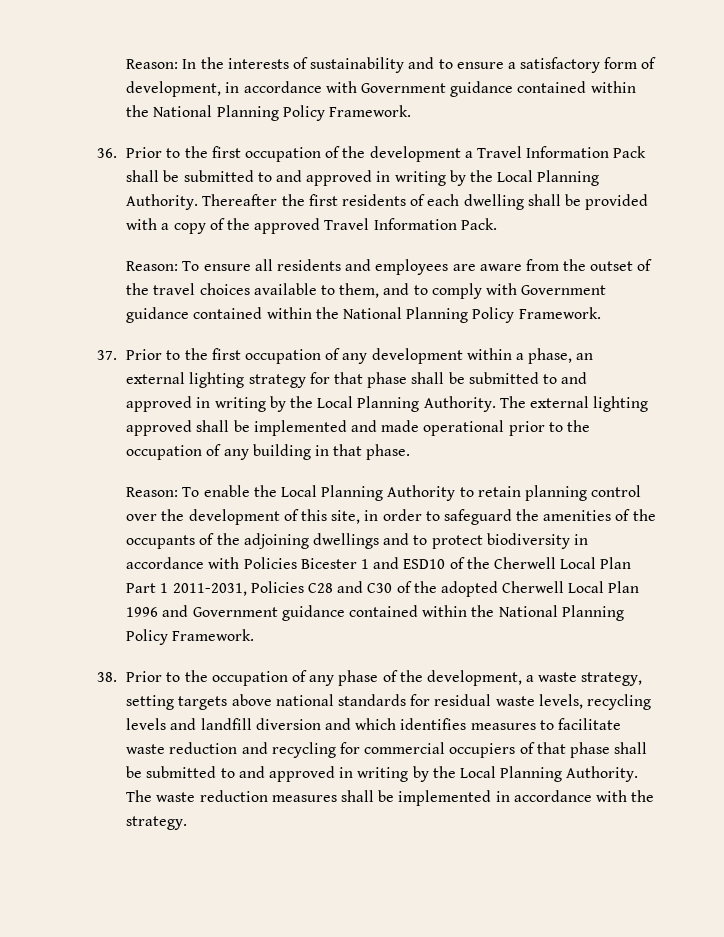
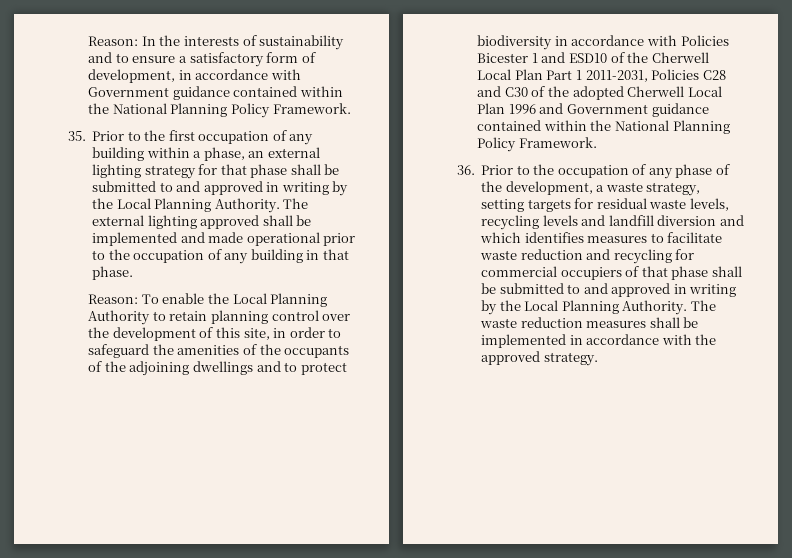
[97,146,647,162] [126,170,600,186] [126,194,649,210] [126,218,497,234] [126,259,653,275] [126,283,607,299] [126,307,601,323] [97,348,463,364] 36. Prior to the first occupation of the development a Travel Information Pack shall be submitted to and approved in writing by the Local Planning Authority. Thereafter the first residents of each dwelling shall be provided with a copy of the approved Travel Information Pack. // Reason: To ensure all residents and employees are aware from the outset of the travel choices available to them, and to comply with Government guidance contained within the National Planning Policy Framework. // 37. Prior to the first occupation of any development -> [67,130,314,145] [92,147,145,161] 35. Prior to the first occupation of any building
[97,672,118,682] 38. -> [456,165,475,175] 36.
[231,694,406,706] above national standards -> (571, 205) none
(655, 796) none -> [481,351,541,365] approved

